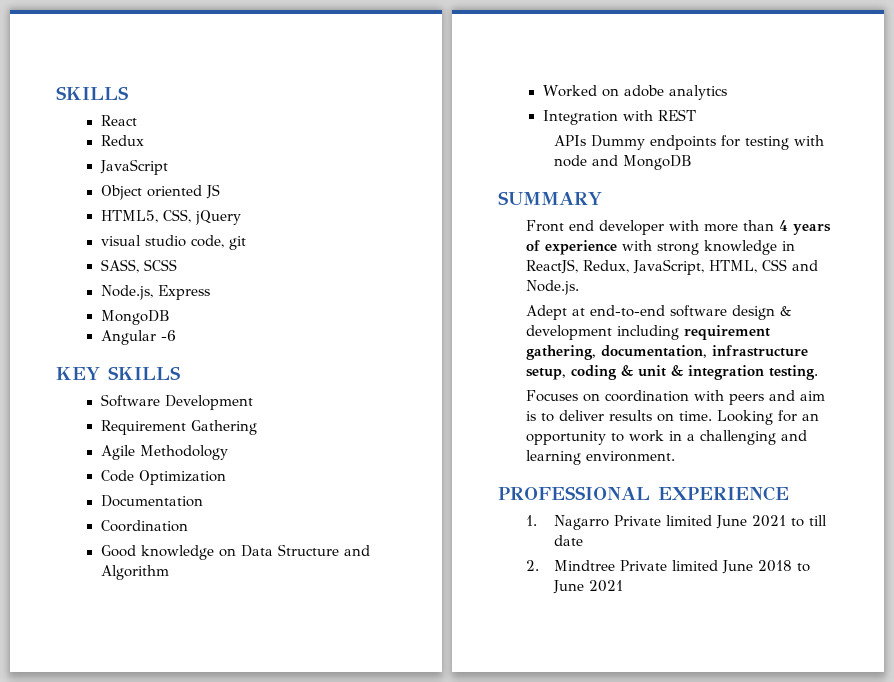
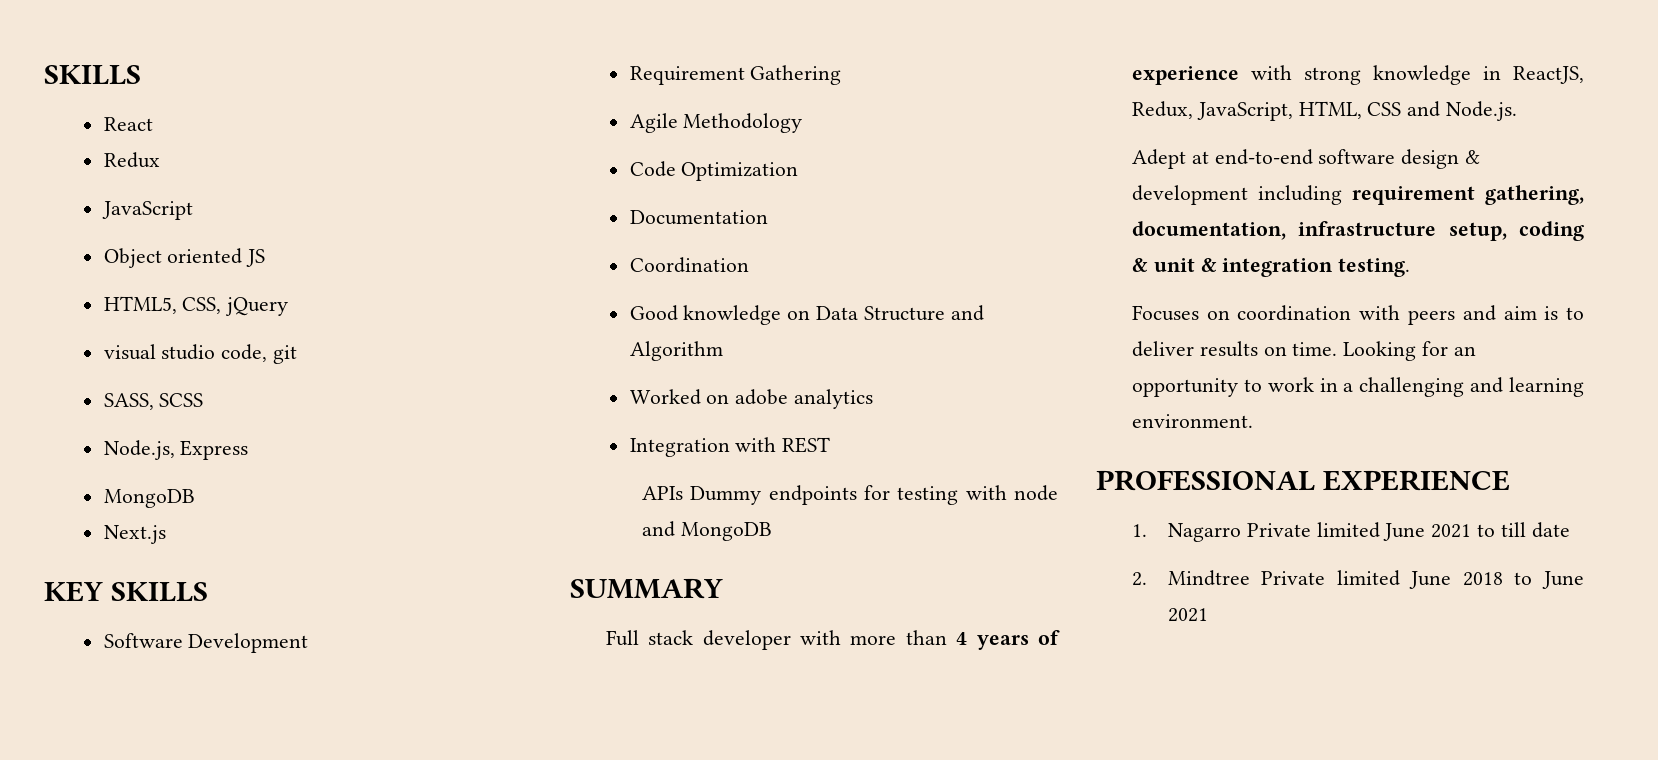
[100,330,176,345] Angular -6 -> [103,525,166,544] Next.js
[526,220,595,232] Front end -> [605,630,694,646] Full stack

